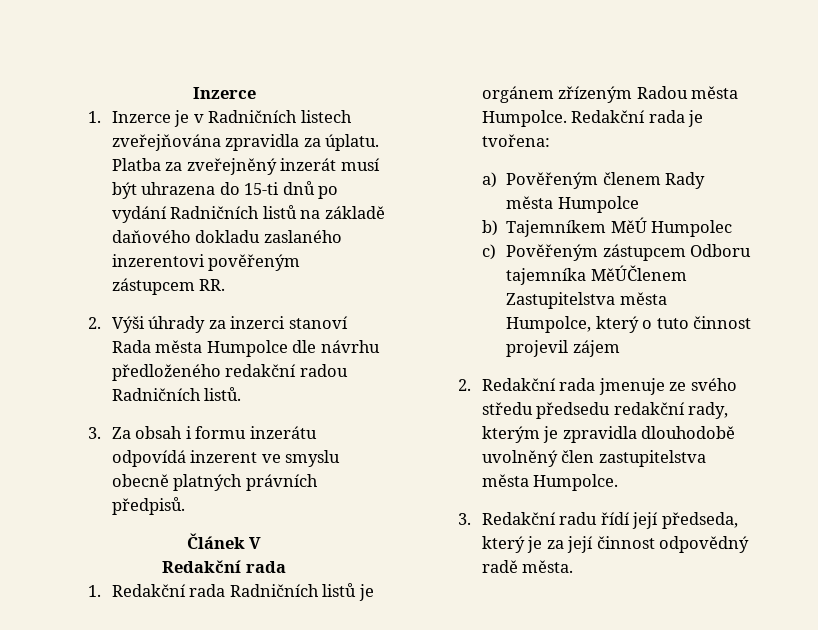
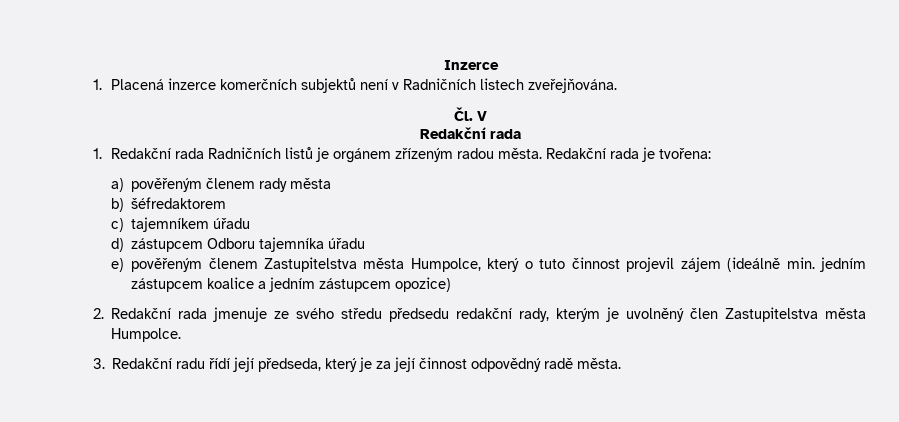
[111,110,352,127] [111,134,380,151] [111,158,380,175] [111,181,339,199] [111,205,385,223] [111,230,342,243] [111,254,301,271] [111,278,226,295] [87,316,348,333] [111,340,380,357] [111,364,348,381] [111,387,242,401] [87,426,317,439] [111,450,341,467] [111,474,318,491] [111,497,185,515] [186,533,245,549] Inzerce je v Radničních listech zveřejňována zpravidla za úplatu. Platba za zveřejněný inzerát musí být uhrazena do 15-ti dnů po vydání Radničních listů na základě daňového dokladu zaslaného inzerentovi pověřeným zástupcem RR. // 2. Výši úhrady za inzerci stanoví Rada města Humpolce dle návrhu předloženého redakční radou Radničních listů. // 3. Za obsah i formu inzerátu odpovídá inzerent ve smyslu obecně platných právních předpisů. // Článek -> [110,78,617,93] [454,107,473,121] Placená inzerce komerčních subjektů není v Radničních listech zveřejňována. // Čl.
[636,86,739,99] [481,110,567,127] Radou města Humpolce. -> [456,148,542,159] radou města.
[506,172,706,189] [506,196,639,213] Pověřeným členem Rady města Humpolce -> [131,178,332,192] pověřeným členem rady města
[506,217,733,237] [481,244,752,261] [506,265,687,285] Tajemníkem MěÚ Humpolec // c) Pověřeným zástupcem Odboru tajemníka MěÚČlenem -> [131,197,227,209] [110,217,251,232] [110,237,366,252] [110,258,258,272] šéfredaktorem // c) tajemníkem úřadu // d) zástupcem Odboru tajemníka úřadu // e) pověřeným členem
(620, 348) none -> [727,257,866,272] [131,277,452,292] (ideálně min. jedním zástupcem koalice a jedním zástupcem opozice)
[562,426,736,443] zpravidla dlouhodobě -> (620, 314) none
[598,450,706,467] zastupitelstva -> [725,307,819,322] Zastupitelstva

